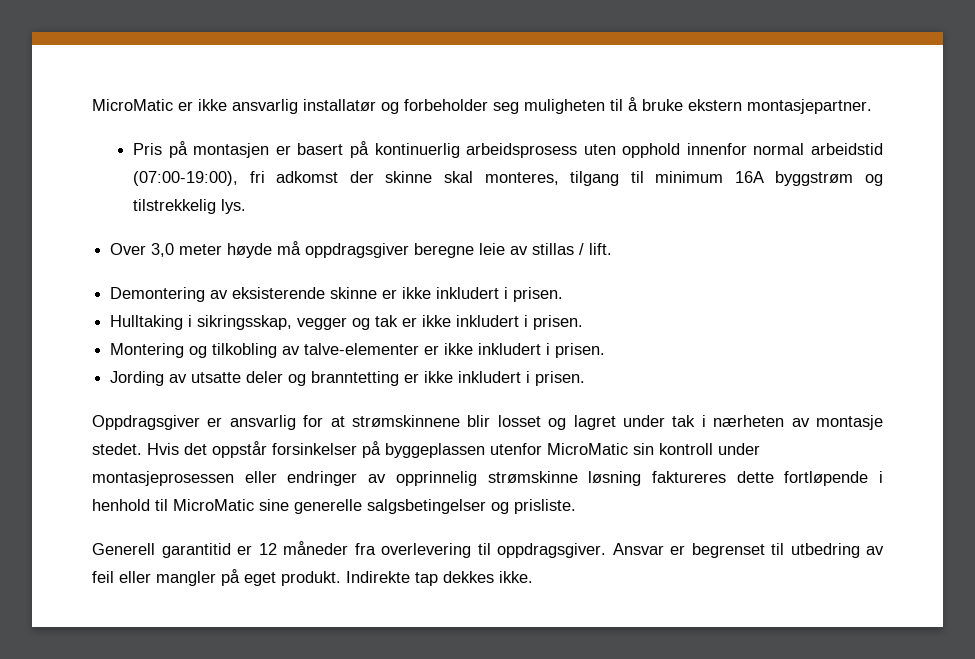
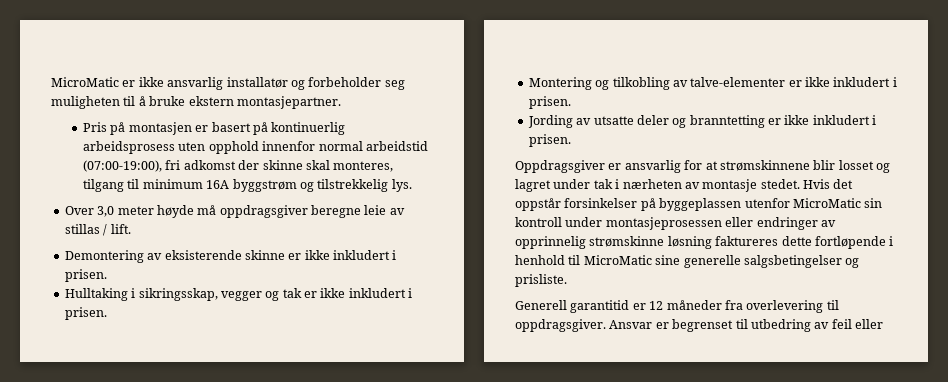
[156,569,533,586] mangler på eget produkt. Indirekte tap dekkes ikke. -> (883, 324) none

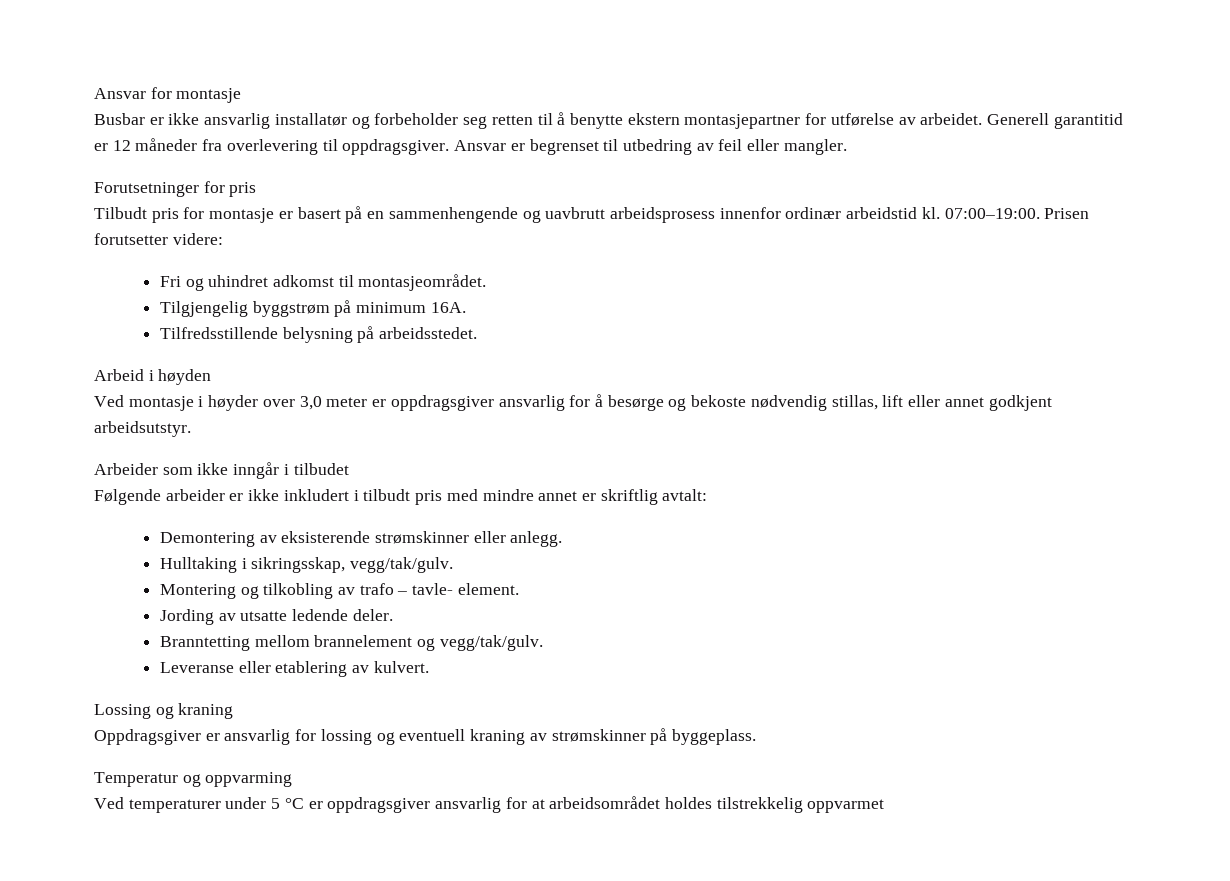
[51,77,119,87] MicroMatic -> [94,87,242,103] [94,113,145,125] Ansvar for montasje // Busbar
[51,96,120,109] muligheten -> [491,115,533,125] retten
[149,96,341,109] [83,122,346,135] [83,141,428,154] [83,160,394,172] [83,179,412,192] [64,205,405,218] [64,224,131,236] [64,250,397,263] [64,269,107,282] [64,288,413,301] [64,307,107,320] [528,77,897,90] [528,96,571,109] [527,115,877,128] [528,134,571,147] [515,160,890,173] [515,179,854,192] [515,198,883,211] [515,217,836,230] [515,236,894,249] [515,255,860,268] [515,274,567,287] bruke ekstern montasjepartner. // Pris på montasjen er basert på kontinuerlig arbeidsprosess uten opphold innenfor normal arbeidstid (07:00-19:00), fri adkomst der skinne skal monteres, tilgang til minimum 16A byggstrøm og tilstrekkelig lys. // Over 3,0 meter høyde må oppdragsgiver beregne leie av stillas / lift. // Demontering av eksisterende skinne er ikke inkludert i prisen. // Hulltaking i sikringsskap, vegger og tak er ikke inkludert i prisen. // Montering og tilkobling av talve-elementer er ikke inkludert i prisen. // Jording av utsatte deler og branntetting er ikke inkludert i prisen. // Oppdragsgiver er ansvarlig for at strømskinnene blir losset og lagret under tak i nærheten av montasje stedet. Hvis det oppstår forsinkelser på byggeplassen utenfor MicroMatic sin kontroll under montasjeprosessen eller endringer av opprinnelig strømskinne løsning faktureres dette fortløpende i henhold til MicroMatic sine generelle salgsbetingelser og prisliste. // -> [569,113,983,129] benytte ekstern montasjepartner for utførelse av arbeidet.
(883, 324) none -> [783,139,847,155] [94,181,257,197] [94,206,1090,223] [94,233,223,245] [159,274,487,291] [159,300,466,317] [159,326,477,343] [94,369,212,385] [94,394,1052,411] [94,421,191,437] [94,462,349,479] [94,489,708,505] [159,531,563,547] [159,557,453,573] [159,583,519,599] [159,609,393,625] [159,635,543,651] [159,661,429,677] [94,703,234,719] [94,728,756,745] [94,772,293,787] [94,796,885,813] mangler. // Forutsetninger for pris // Tilbudt pris for montasje er basert på en sammenhengende og uavbrutt arbeidsprosess innenfor ordinær arbeidstid kl. 07:00–19:00. Prisen forutsetter videre: // Fri og uhindret adkomst til montasjeområdet. // Tilgjengelig byggstrøm på minimum 16A. // Tilfredsstillende belysning på arbeidsstedet. // Arbeid i høyden // Ved montasje i høyder over 3,0 meter er oppdragsgiver ansvarlig for å besørge og bekoste nødvendig stillas, lift eller annet godkjent arbeidsutstyr. // Arbeider som ikke inngår i tilbudet // Følgende arbeider er ikke inkludert i tilbudt pris med mindre annet er skriftlig avtalt: // Demontering av eksisterende strømskinner eller anlegg. // Hulltaking i sikringsskap, vegg/tak/gulv. // Montering og tilkobling av trafo – tavle- element. // Jording av utsatte ledende deler. // Branntetting mellom brannelement og vegg/tak/gulv. // Leveranse eller etablering av kulvert. // Lossing og kraning // Oppdragsgiver er ansvarlig for lossing og eventuell kraning av strømskinner på byggeplass. // Temperatur og oppvarming // Ved temperaturer under 5 °C er oppdragsgiver ansvarlig for at arbeidsområdet holdes tilstrekkelig oppvarmet

